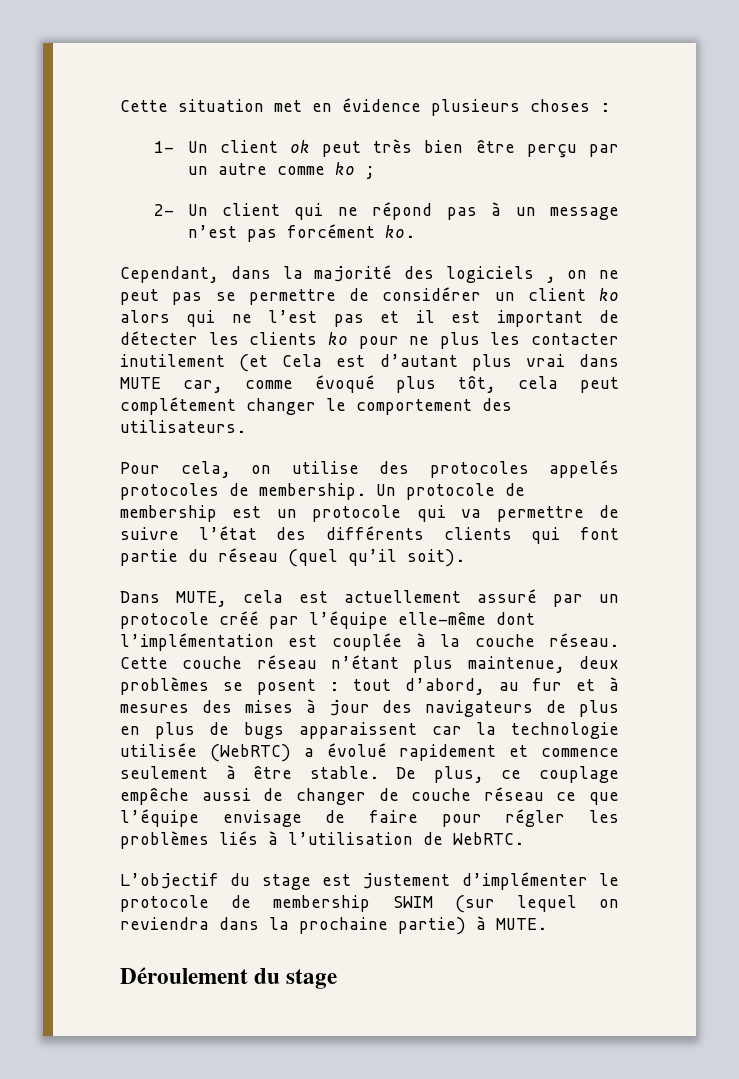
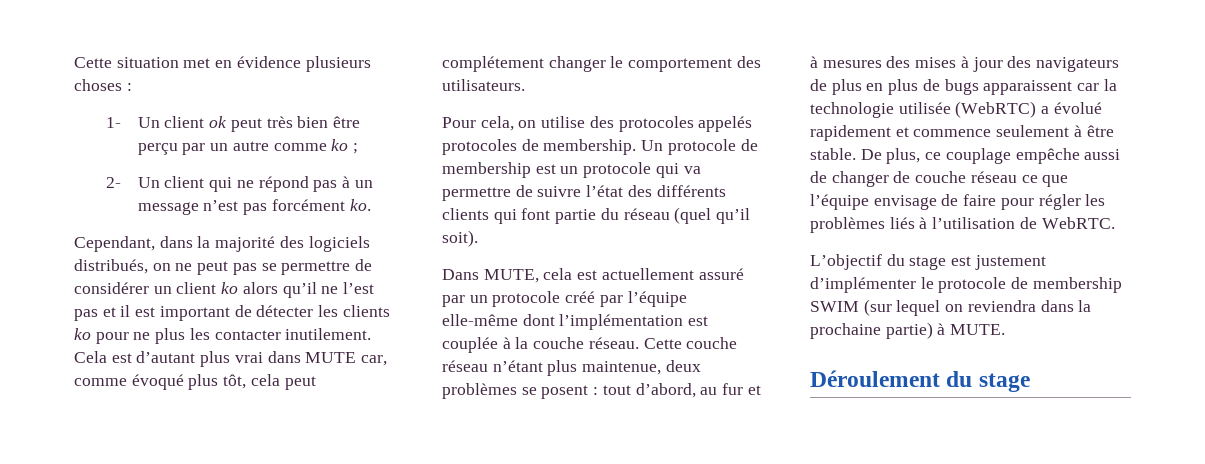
[545,276,556,283] , -> [74,259,148,274] distribués,
[186,310,216,327] qui -> [282,282,317,298] qu’il
[120,354,269,372] inutilement (et -> [285,328,372,340] inutilement.

